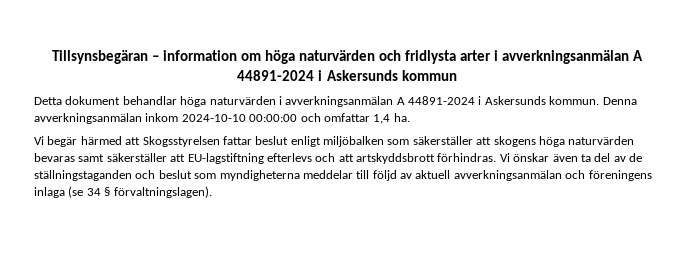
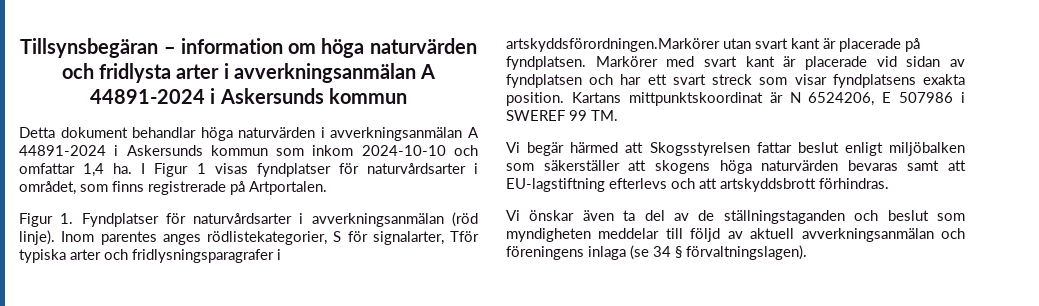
[549,96,637,105] [34,113,142,124] kommun. Denna avverkningsanmälan -> [210,145,305,156] kommun som
[249,114,298,122] 00:00:00 -> (446, 150) none
(410, 117) none -> [141,163,478,177] [19,181,327,195] [19,212,478,227] [19,230,479,245] [19,249,281,263] [506,38,920,52] [506,56,965,70] [506,74,965,88] [506,92,965,106] [506,110,618,121] I Figur 1 visas fyndplatser för naturvårdsarter i området, som finns registrerade på Artportalen. // Figur 1. Fyndplatser för naturvårdsarter i avverkningsanmälan (röd linje). Inom parentes anges rödlistekategorier, S för signalarter, Tför typiska arter och fridlysningsparagrafer i artskyddsförordningen.Markörer utan svart kant är placerade på fyndplatsen. Markörer med svart kant är placerade vid sidan av fyndplatsen och har ett svart streck som visar fyndplatsens exakta position. Kartans mittpunktskoordinat är N 6524206, E 507986 i SWEREF 99 TM.
[106,153,167,162] säkerställer -> (940, 165) none
(497, 157) none -> (889, 183) //
[219,170,300,181] myndigheterna -> [506,228,591,242] myndigheten

